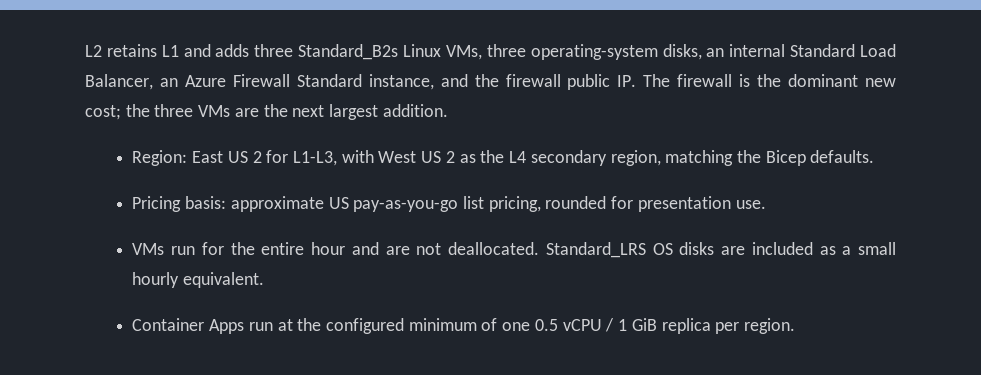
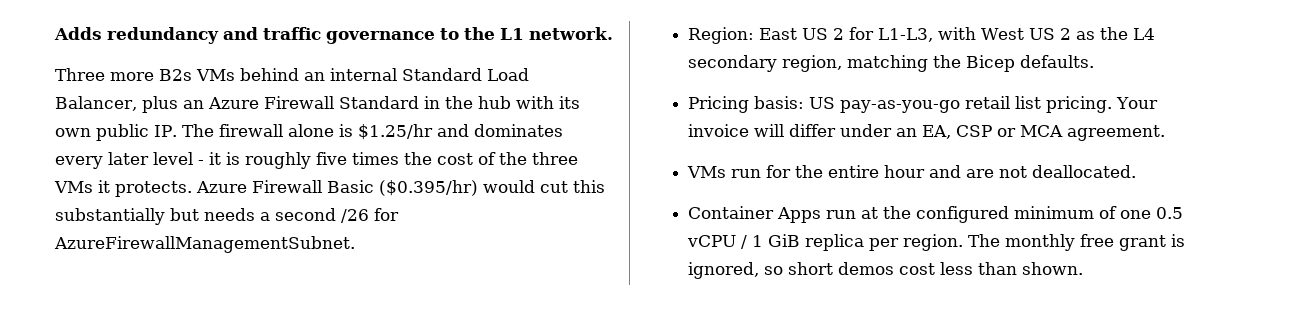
[85,44,702,60] L2 retains L1 and adds three Standard_B2s Linux VMs, three operating-system disks, -> [54,27,613,44] [55,68,299,81] Adds redundancy and traffic governance to the L1 network. // Three more B2s VMs behind
(153, 82) none -> [141,96,178,113] plus
[368,74,896,90] [85,104,448,120] instance, and the firewall public IP. The firewall is the dominant new cost; the three VMs are the next largest addition. -> [423,96,580,109] [55,124,563,141] [55,152,578,169] [54,180,605,197] [55,208,399,225] [54,236,355,253] in the hub with its own public IP. The firewall alone is $1.25/hr and dominates every later level - it is roughly five times the cost of the three VMs it protects. Azure Firewall Basic ($0.395/hr) would cut this substantially but needs a second /26 for AzureFirewallManagementSubnet.
[230,196,324,212] approximate -> (805, 102) none
[462,196,766,212] list pricing, rounded for presentation use. -> [965,96,1159,113] [688,124,1166,141] retail list pricing. Your invoice will differ under an EA, CSP or MCA agreement.
[545,242,896,258] [132,272,265,288] Standard_LRS OS disks are included as a small hourly equivalent. -> (1137, 171) none
(795, 326) none -> [968,234,1186,251] [688,262,1084,279] The monthly free grant is ignored, so short demos cost less than shown.

